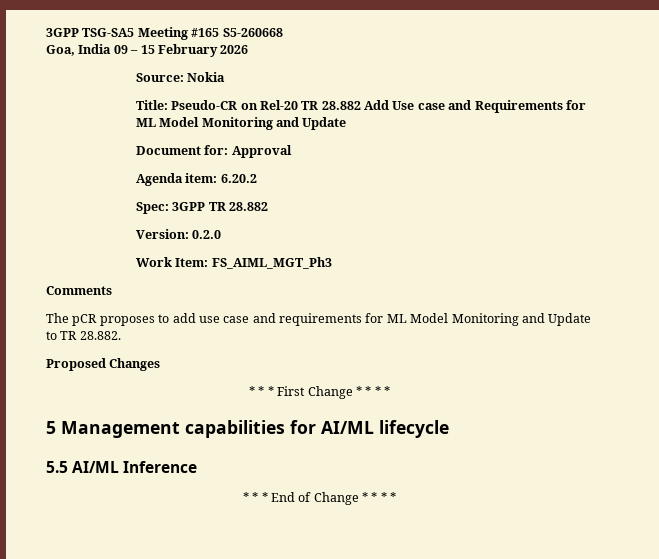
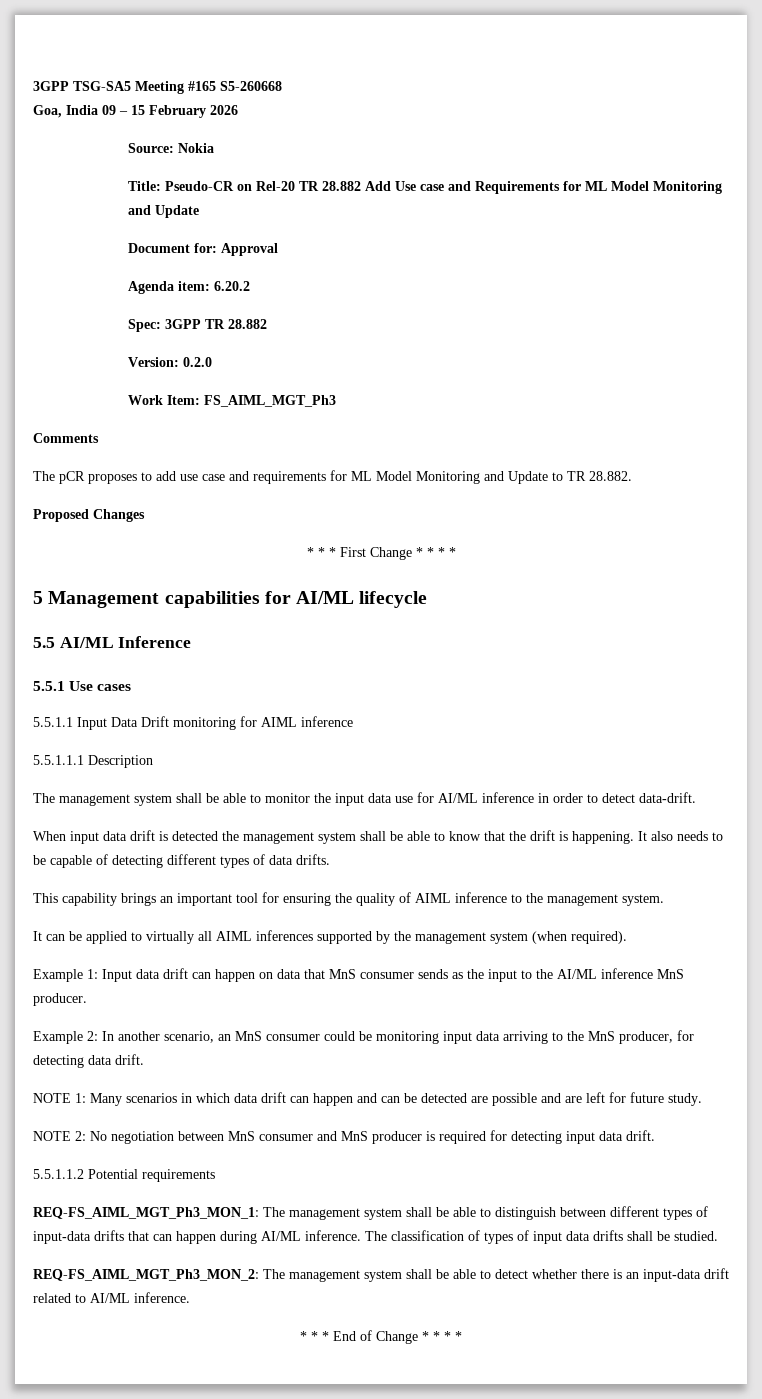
(198, 467) none -> [33,681,132,691] [33,716,353,730] [33,755,153,768] [33,792,696,806] [33,830,723,844] [33,854,330,868] [33,892,664,906] [33,930,627,944] [33,968,684,982] [33,993,87,1006] [33,1030,694,1044] [33,1054,144,1068] [33,1092,702,1106] [33,1130,655,1144] [33,1169,215,1182] [33,1206,708,1220] [33,1230,718,1244] [33,1268,729,1282] [33,1292,190,1303] // 5.5.1 Use cases // 5.5.1.1 Input Data Drift monitoring for AIML inference // 5.5.1.1.1 Description // The management system shall be able to monitor the input data use for AI/ML inference in order to detect data-drift. // When input data drift is detected the management system shall be able to know that the drift is happening. It also needs to be capable of detecting different types of data drifts. // This capability brings an important tool for ensuring the quality of AIML inference to the management system. // It can be applied to virtually all AIML inferences supported by the management system (when required). // Example 1: Input data drift can happen on data that MnS consumer sends as the input to the AI/ML inference MnS producer. // Example 2: In another scenario, an MnS consumer could be monitoring input data arriving to the MnS producer, for detecting data drift. // NOTE 1: Many scenarios in which data drift can happen and can be detected are possible and are left for future study. // NOTE 2: No negotiation between MnS consumer and MnS producer is required for detecting input data drift. // 5.5.1.1.2 Potential requirements // REQ-FS_AIML_MGT_Ph3_MON_1: The management system shall be able to distinguish between different types of input-data drifts that can happen during AI/ML inference. The classification of types of input data drifts shall be studied. // REQ-FS_AIML_MGT_Ph3_MON_2: The management system shall be able to detect whether there is an input-data drift related to AI/ML inference.

